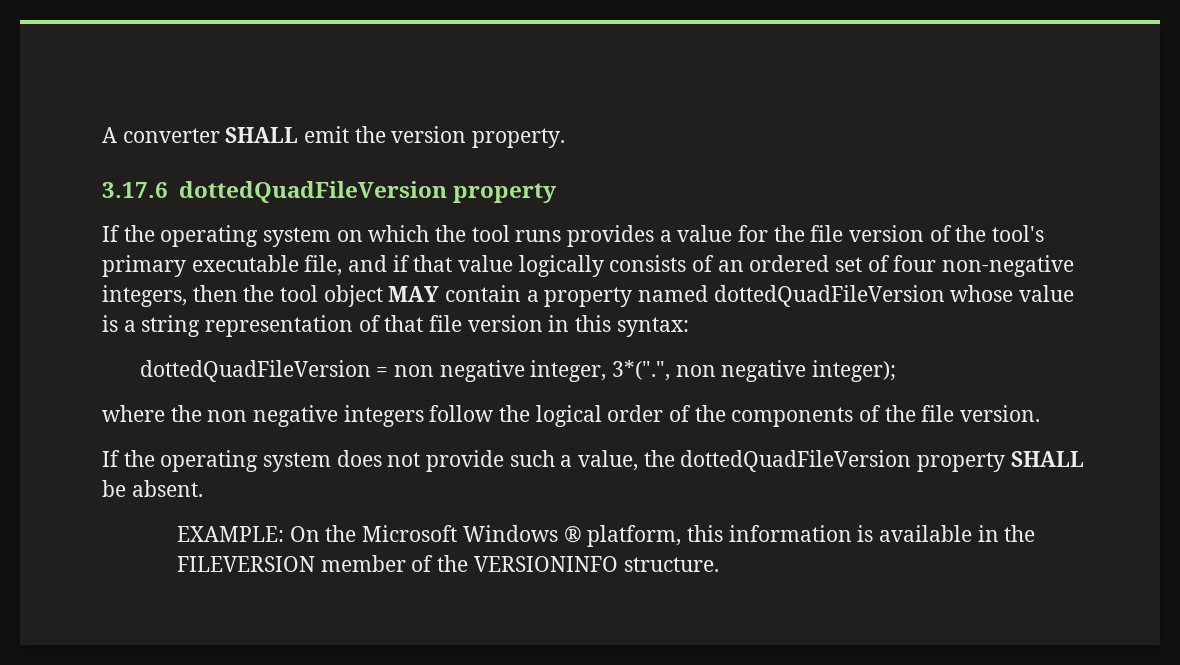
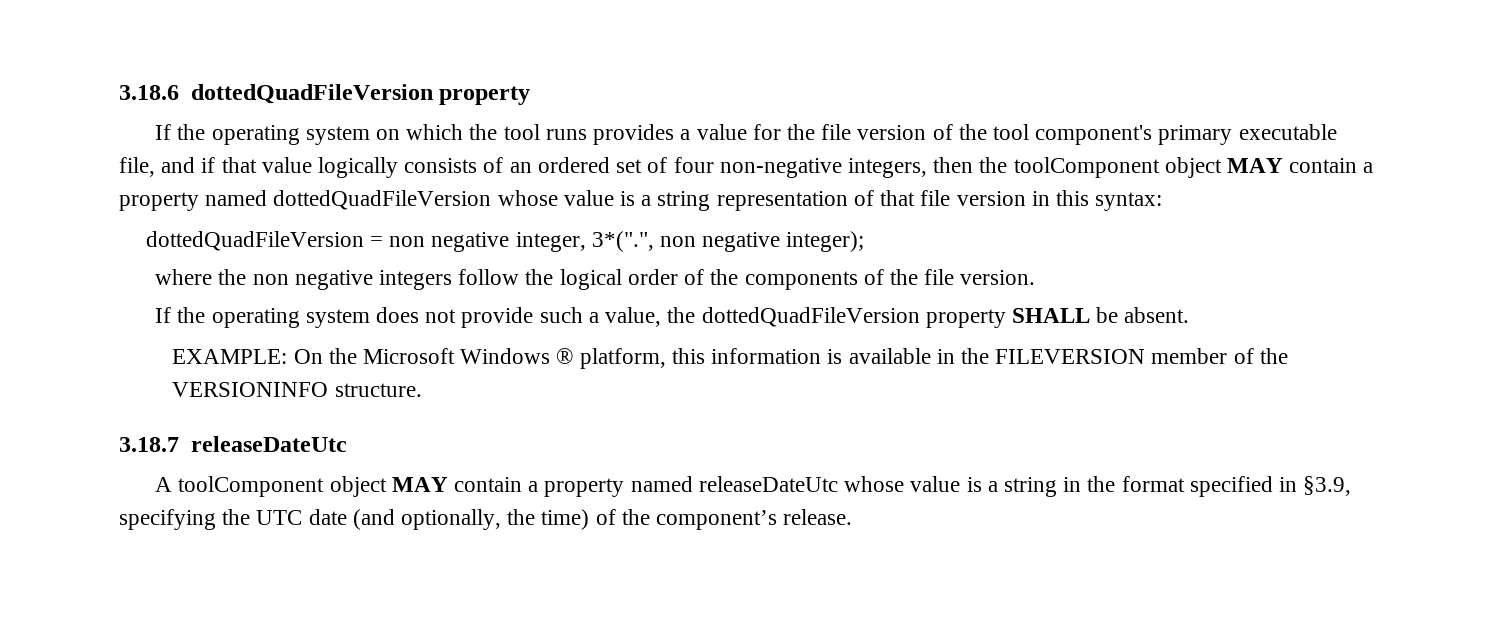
[102,126,566,148] [102,182,168,198] A converter SHALL emit the version property. // 3.17.6 -> [119,85,179,100] 3.18.6
[992,225,1045,242] tool's -> [992,124,1153,145] tool component's
[280,285,319,302] tool -> [1013,157,1160,178] toolComponent
(719, 564) none -> [119,436,347,452] [155,476,1352,497] [119,509,853,530] // 3.18.7 releaseDateUtc // A toolComponent object MAY contain a property named releaseDateUtc whose value is a string in the format specified in §3.9, specifying the UTC date (and optionally, the time) of the component’s release.

